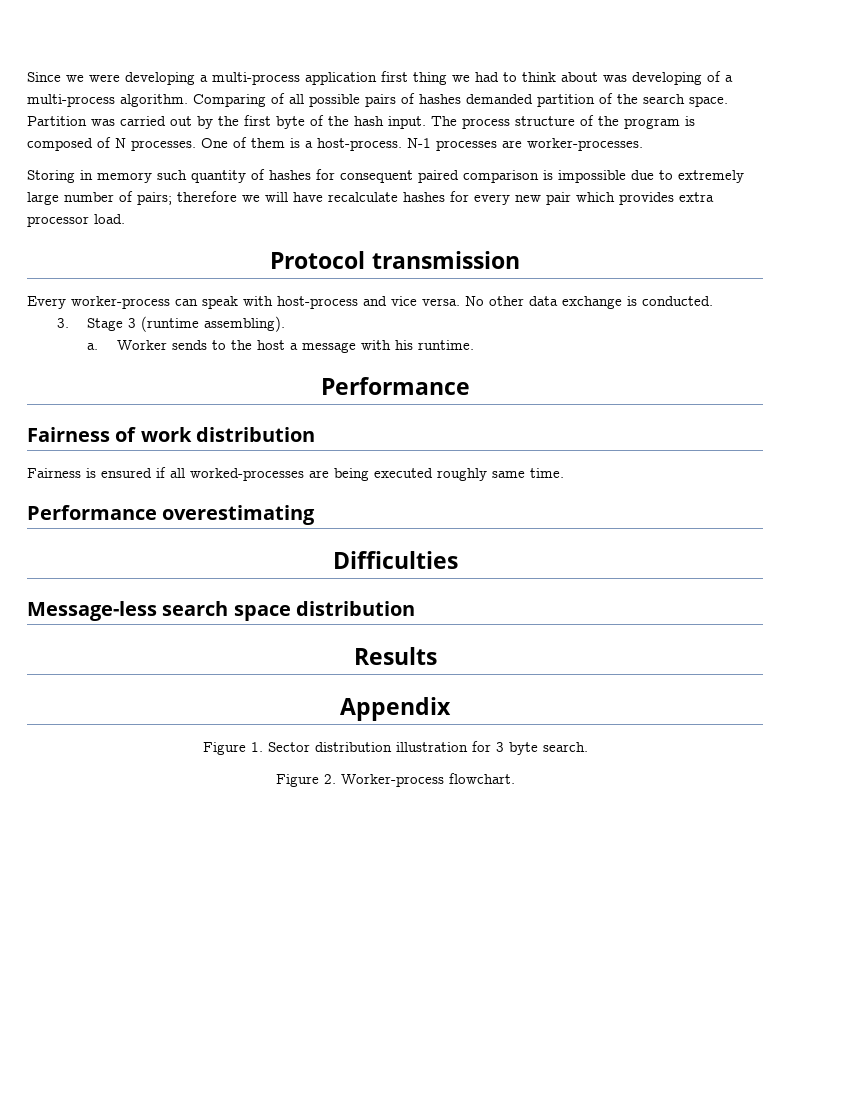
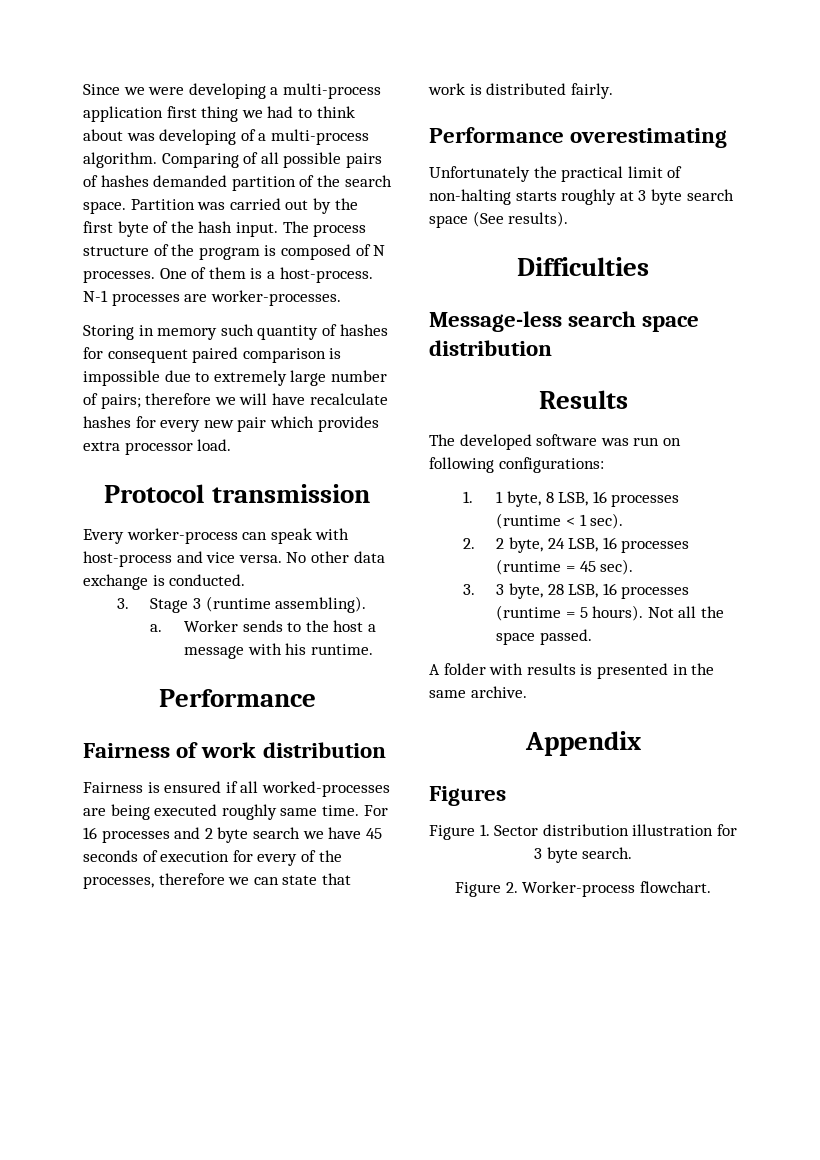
[27,505,316,525] // Performance overestimating -> [363,805,388,816] [83,827,382,843] [83,850,342,866] [83,873,351,889] [428,83,613,99] [429,127,728,148] [429,166,683,182] [429,189,734,205] [429,211,569,228] For 16 processes and 2 byte search we have 45 seconds of execution for every of the processes, therefore we can state that work is distributed fairly. // Performance overestimating // Unfortunately the practical limit of non-halting starts roughly at 3 byte search space (See results).
(437, 656) none -> [429,434,681,450] [429,457,604,473] [462,491,680,507] [496,513,624,529] [462,537,690,553] [496,559,634,575] [462,583,690,599] [496,605,724,621] [496,629,592,645] [429,663,715,679] [429,686,527,698] // The developed software was run on following configurations: // 1. 1 byte, 8 LSB, 16 processes (runtime < 1 sec). // 2. 2 byte, 24 LSB, 16 processes (runtime = 45 sec). // 3. 3 byte, 28 LSB, 16 processes (runtime = 5 hours). Not all the space passed. // A folder with results is presented in the same archive.
(451, 709) none -> [429,786,506,806] // Figures

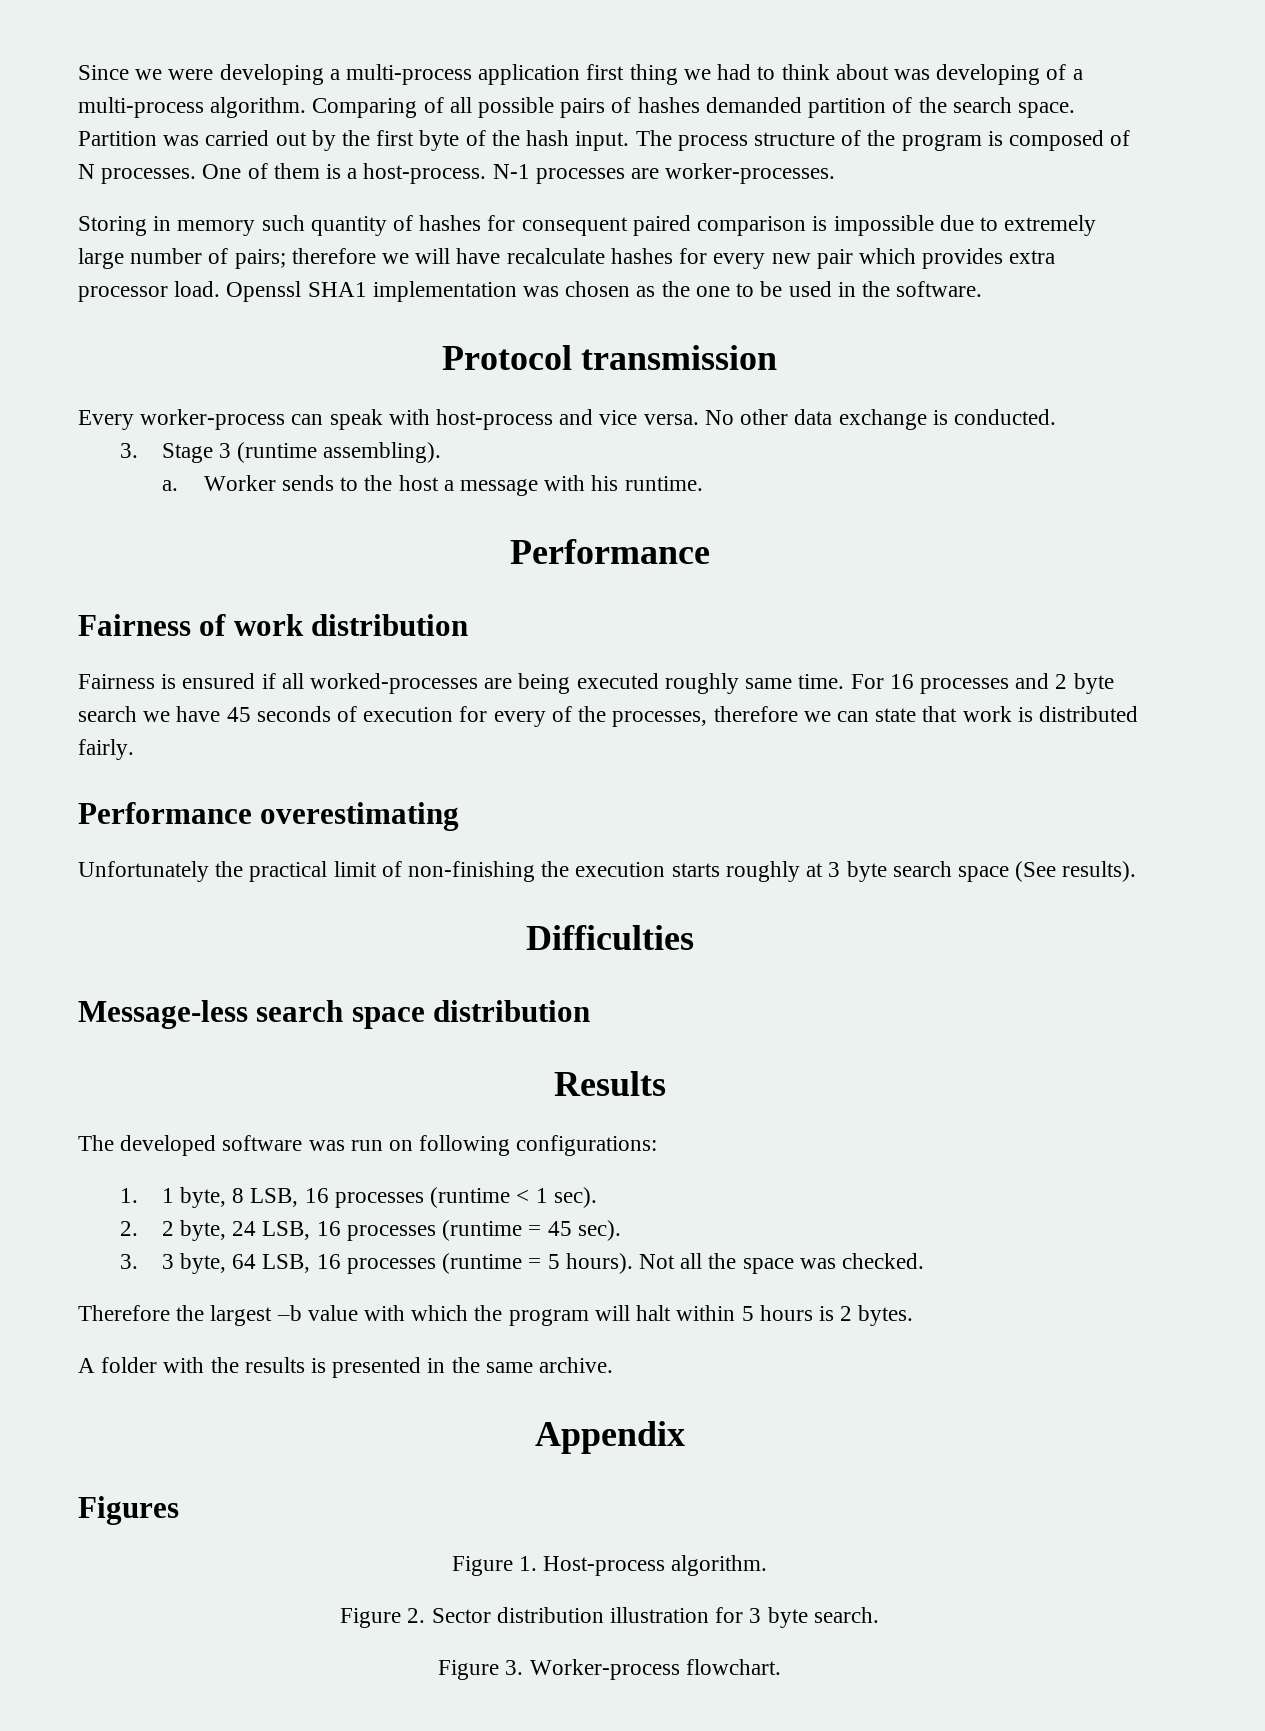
(232, 445) none -> [226,281,983,302] Openssl SHA1 implementation was chosen as the one to be used in the software.
[429,189,511,205] non-halting -> [408,861,666,882] non-finishing the execution
[547,584,564,595] 28 -> [232,1254,257,1269] 64
[539,629,592,645] passed. -> [799,1253,924,1269] [78,1305,914,1326] was checked. // Therefore the largest –b value with which the program will halt within 5 hours is 2 bytes.
(524, 669) none -> [210,1357,239,1373] the
(490, 830) none -> [543,1555,768,1576] [340,1608,426,1628] Host-process algorithm. // Figure 2.
[505,882,518,893] 2. -> [505,1660,524,1675] 3.

